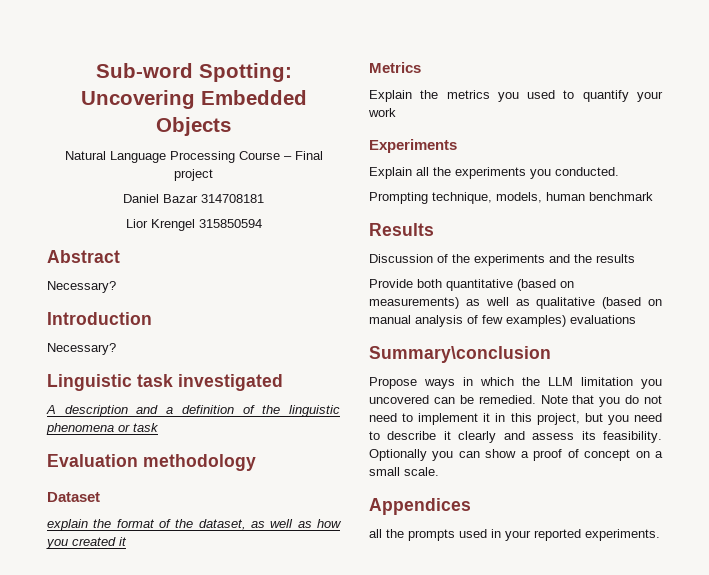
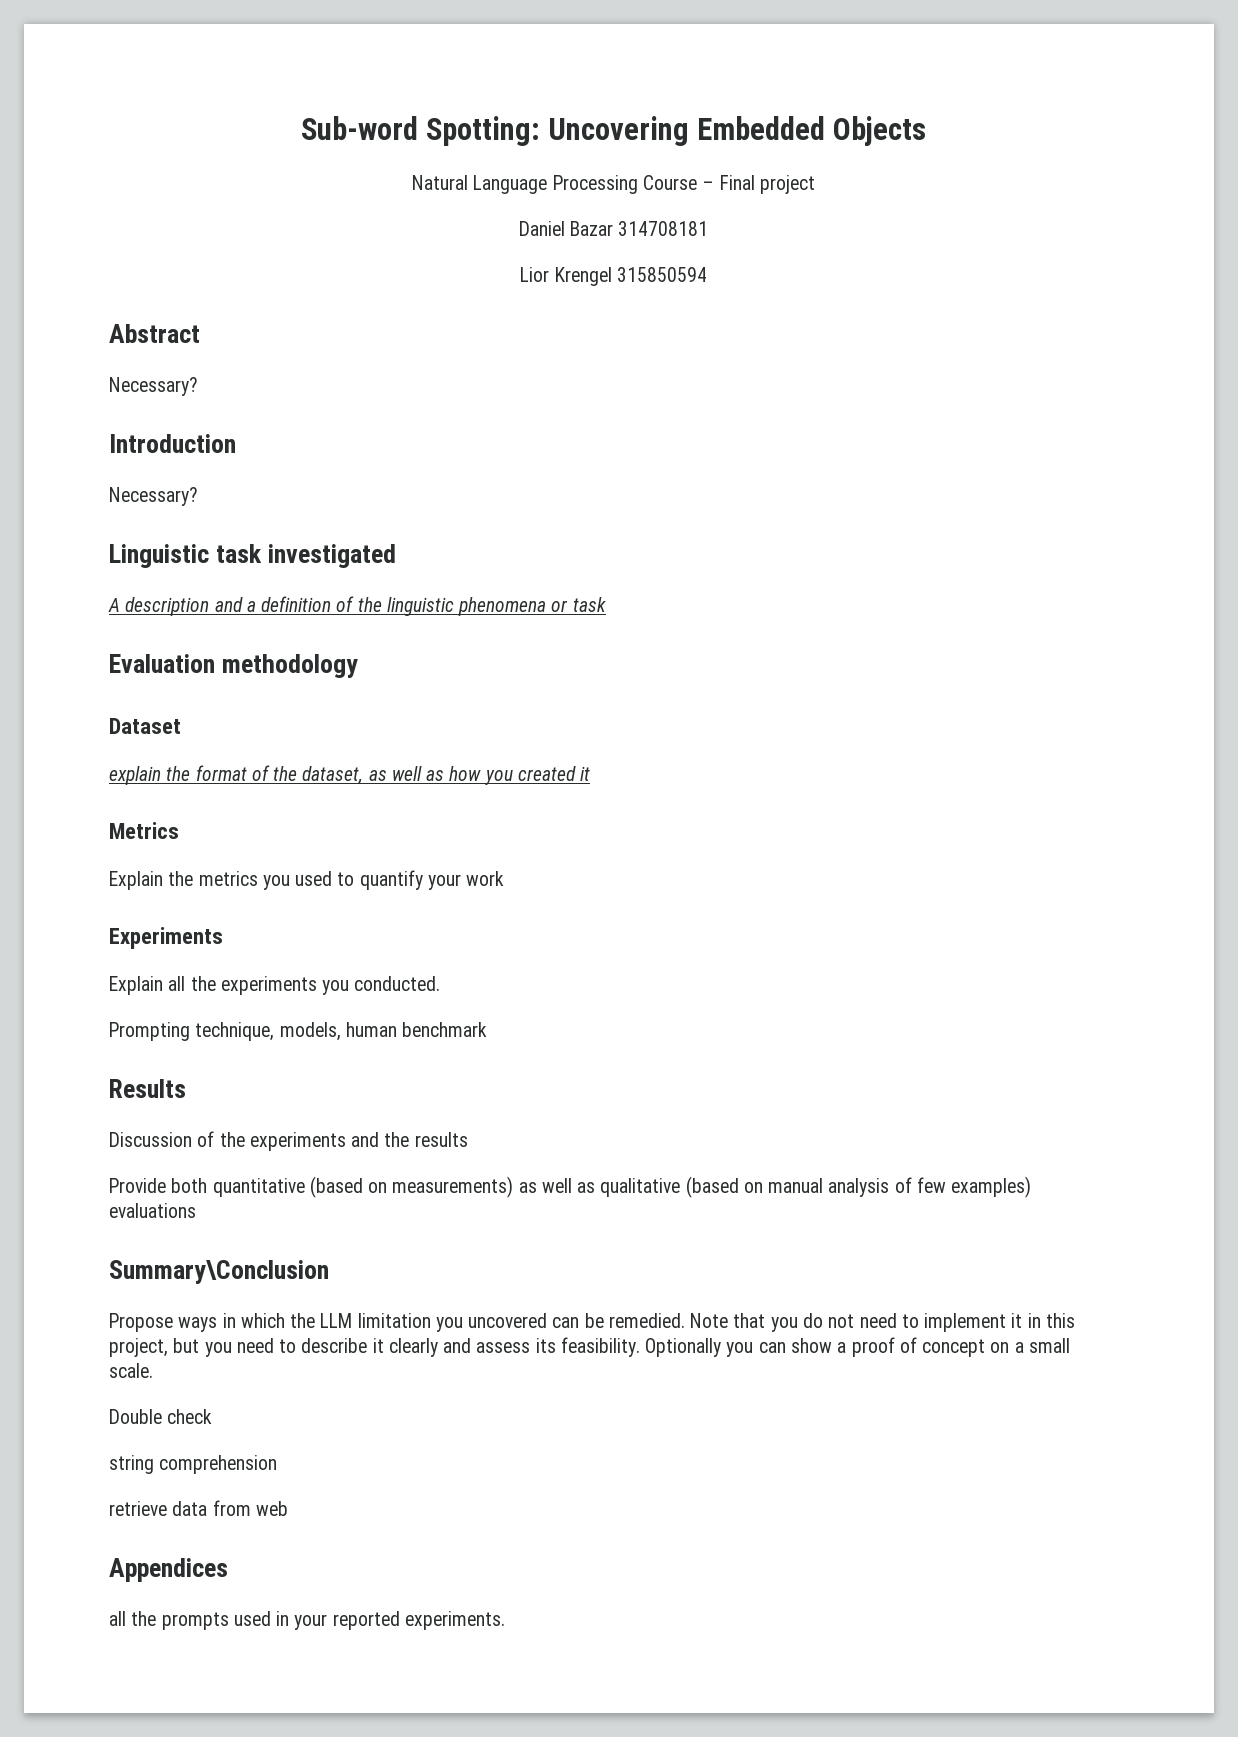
[369,346,551,363] Summary\conclusion -> [109,1260,329,1284] Summary\Conclusion
(439, 471) none -> [109,1409,213,1424] [109,1455,278,1474] [109,1500,288,1516] // Double check // string comprehension // retrieve data from web

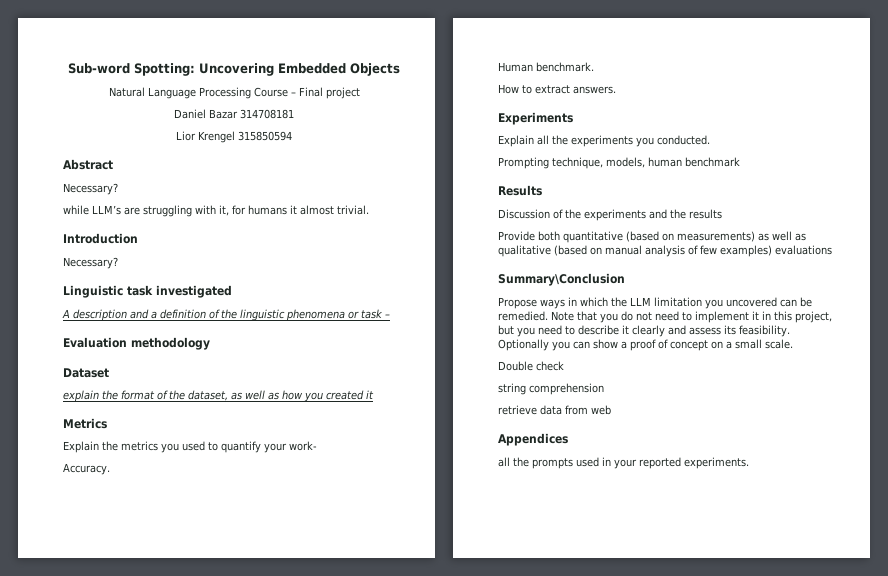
(198, 386) none -> [63,205,369,217] // while LLM’s are struggling with it, for humans it almost trivial.
(606, 604) none -> [385,314,390,318] –
[466,871,505,886] work -> [289,441,317,451] [63,463,110,475] [498,62,594,72] [498,84,616,94] work- // Accuracy. // Human benchmark. // How to extract answers.

